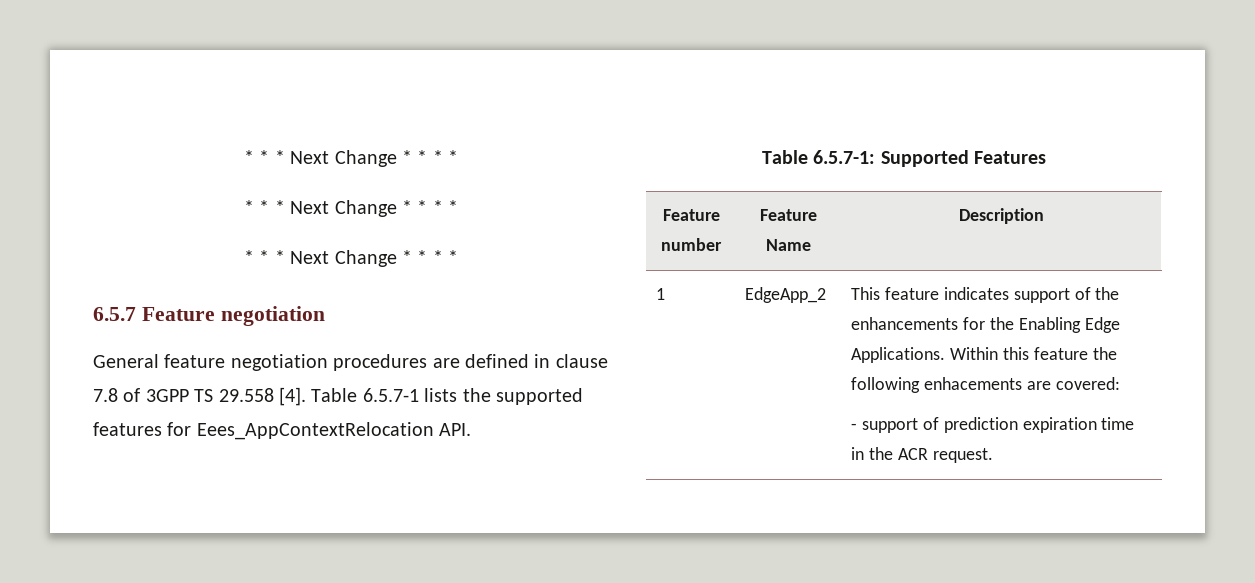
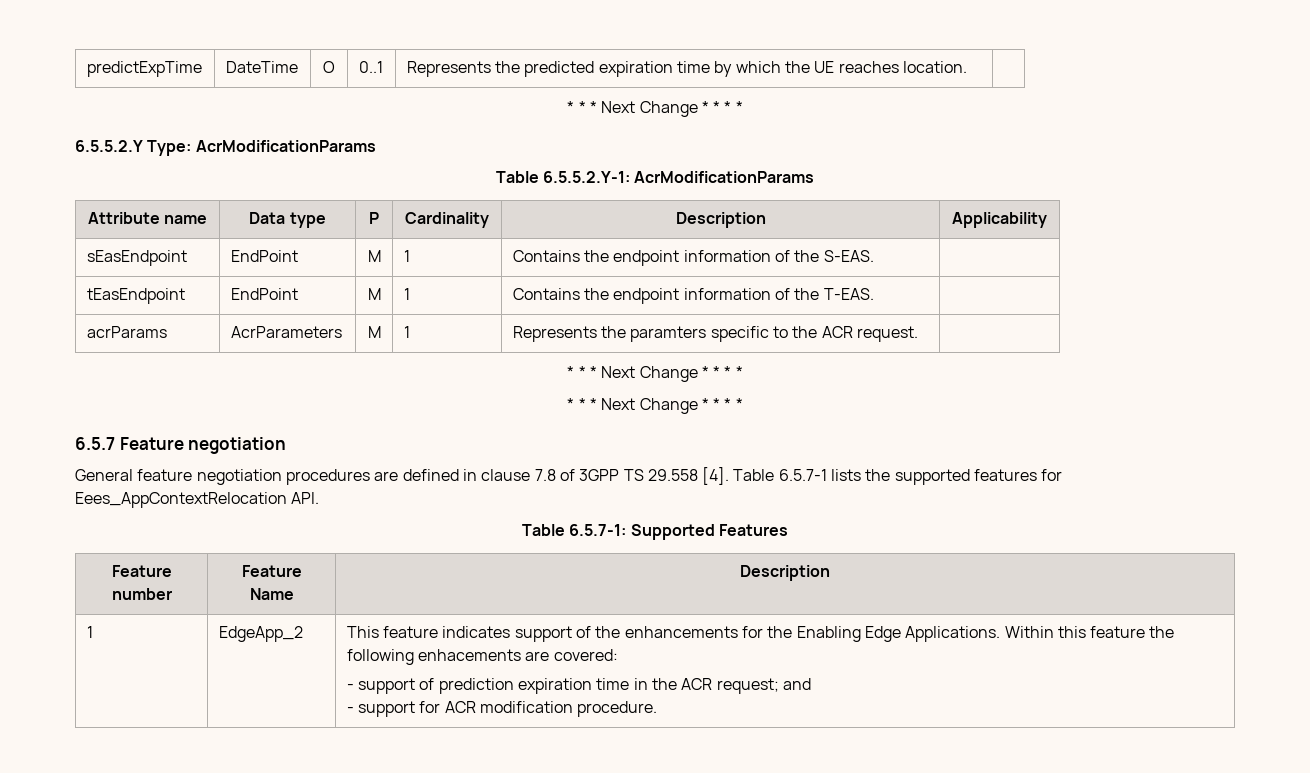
[243,150,459,167] * * * Next Change * * * * -> [86,61,202,77] [225,61,298,73] [323,61,335,73] [358,61,383,73] [406,61,967,77] [567,101,743,117] [75,140,376,156] [495,171,815,183] [87,212,208,224] [249,212,326,228] [369,212,379,224] [405,212,489,228] [675,212,766,228] [952,212,1047,228] [86,250,187,266] [230,250,298,262] [367,250,381,262] [403,250,410,262] [512,250,874,266] [86,288,185,304] [230,288,298,300] [367,288,381,300] [403,288,410,300] [512,288,874,304] [86,326,167,338] [230,326,342,338] [367,326,381,338] [403,326,410,338] [512,326,918,342] predictExpTime | DateTime | O | 0..1 | Represents the predicted expiration time by which the UE reaches location. | // * * * Next Change * * * * // 6.5.5.2.Y Type: AcrModificationParams // Table 6.5.5.2.Y-1: AcrModificationParams // Attribute name | Data type | P | Cardinality | Description | Applicability // sEasEndpoint | EndPoint | M | 1 | Contains the endpoint information of the S-EAS. | // tEasEndpoint | EndPoint | M | 1 | Contains the endpoint information of the T-EAS. | // acrParams | AcrParameters | M | 1 | Represents the paramters specific to the ACR request. |
[932,448,993,463] request. -> [716,678,811,694] [346,701,658,717] request; and // - support for ACR modification procedure.

